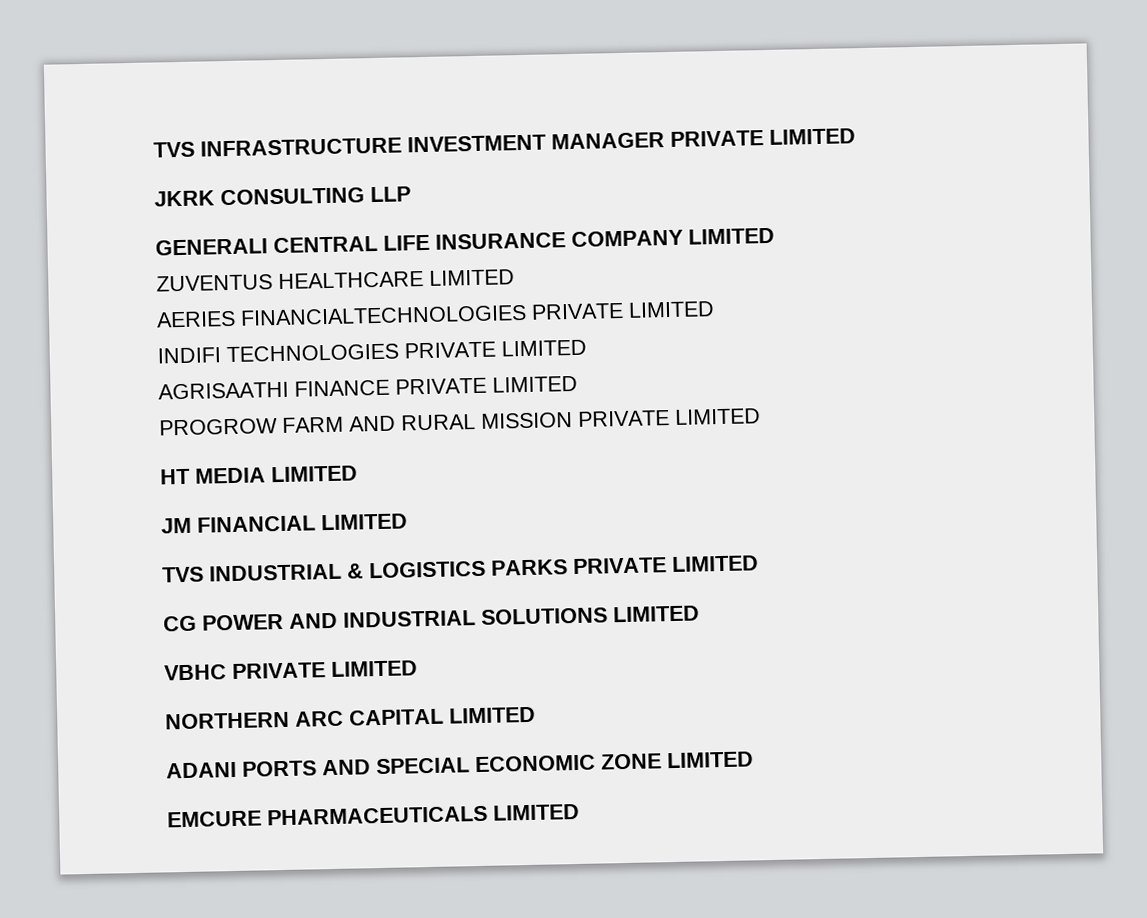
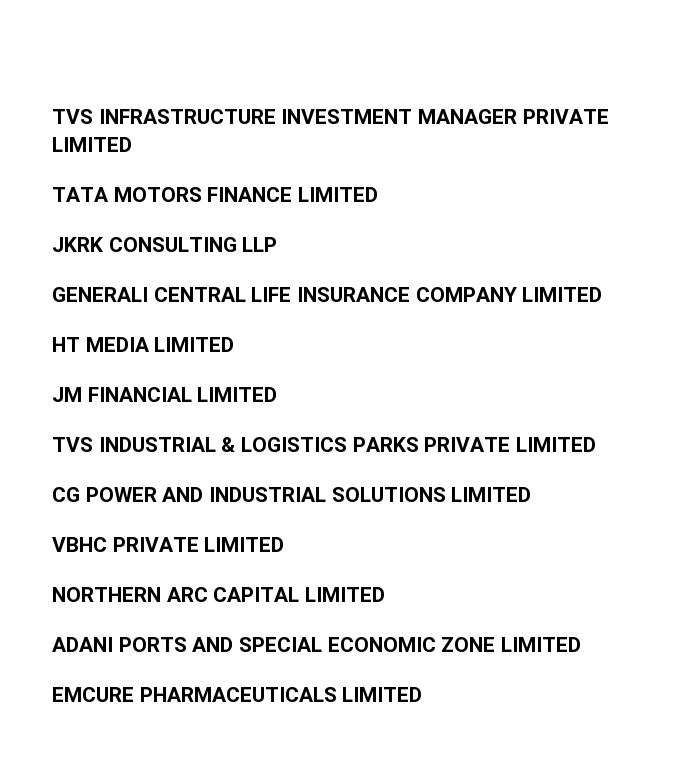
(856, 136) none -> [52,187,379,202] // TATA MOTORS FINANCE LIMITED
[156,269,515,292] [156,301,715,328] [157,339,587,364] [158,375,578,400] [159,408,761,436] // ZUVENTUS HEALTHCARE LIMITED // AERIES FINANCIALTECHNOLOGIES PRIVATE LIMITED // INDIFI TECHNOLOGIES PRIVATE LIMITED // AGRISAATHI FINANCE PRIVATE LIMITED // PROGROW FARM AND RURAL MISSION PRIVATE LIMITED -> (603, 294) none

